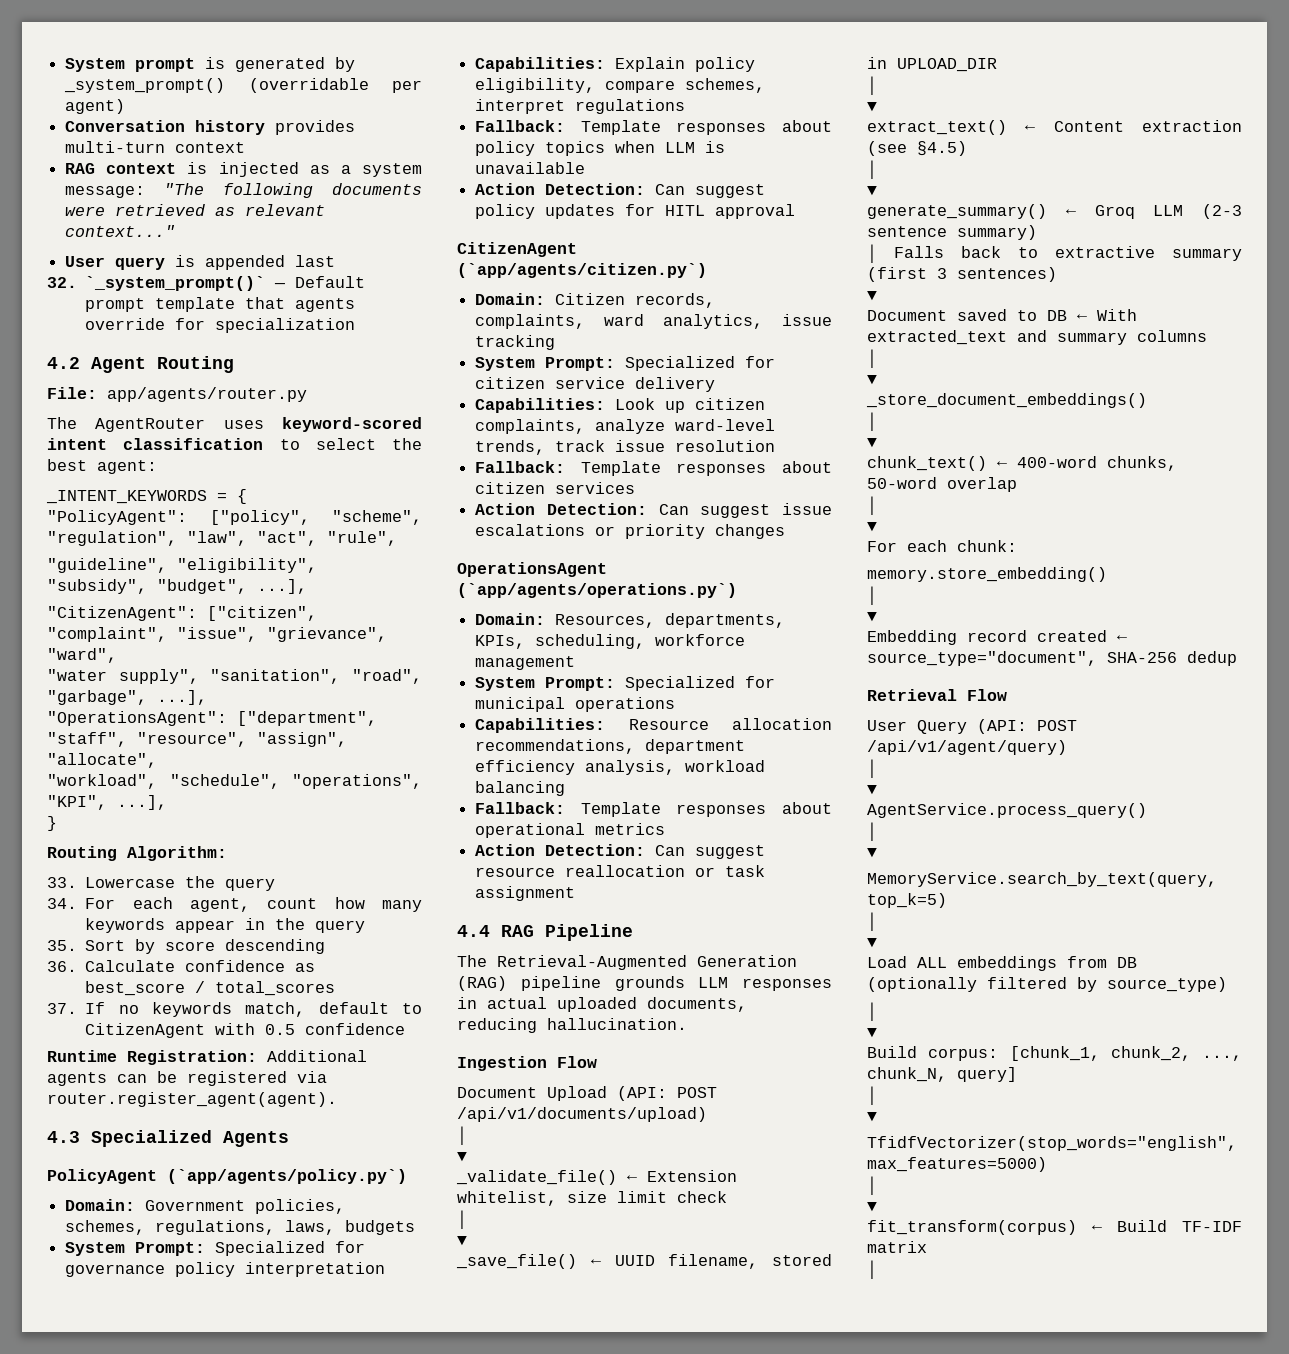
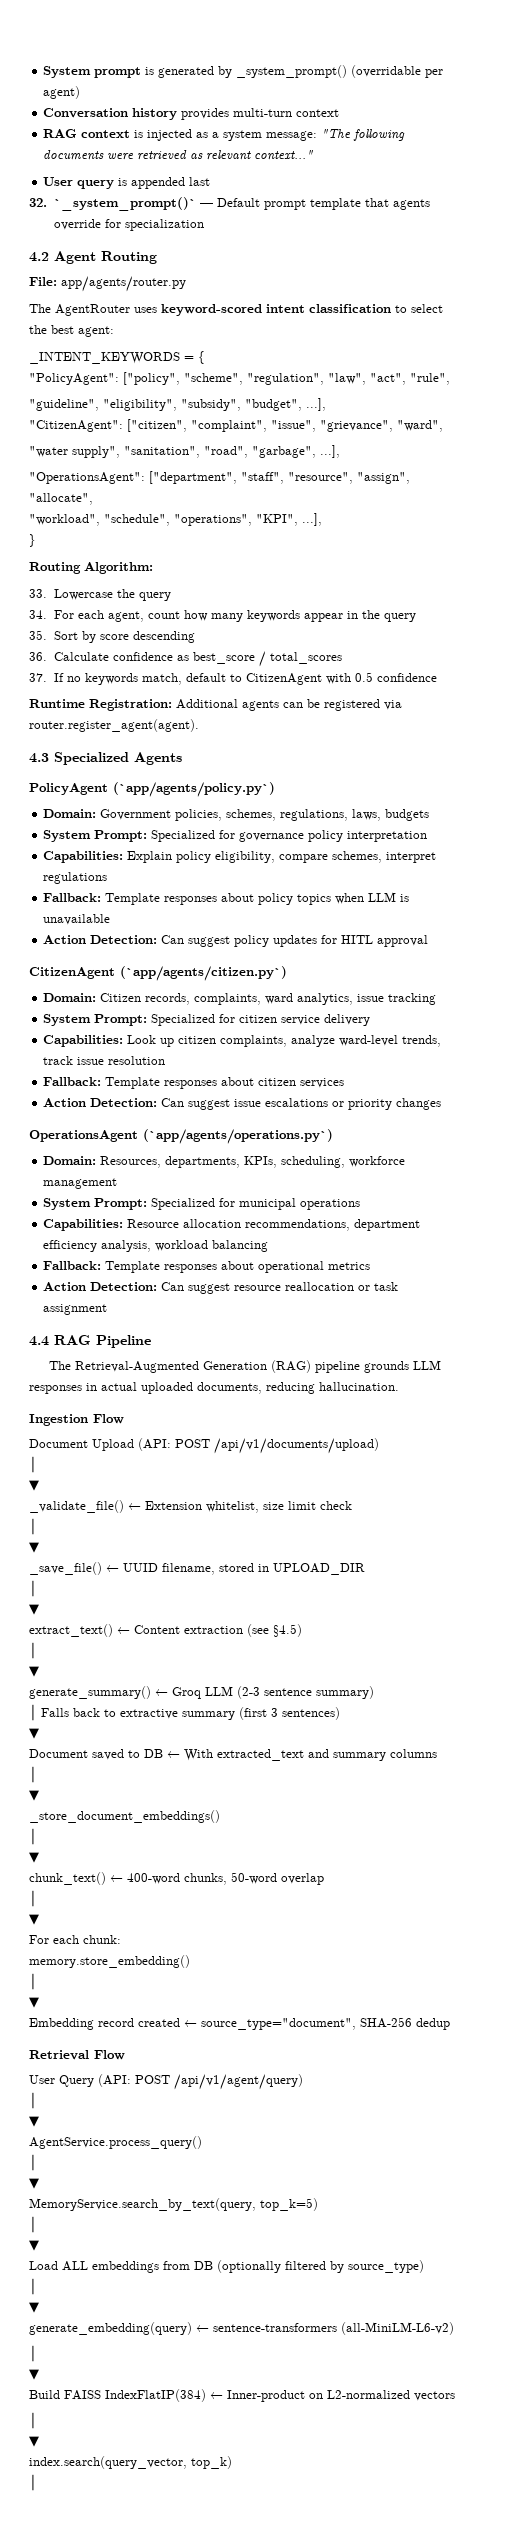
[867,1046,1242,1061] [867,1067,1017,1082] [867,1086,877,1105] [867,1112,877,1122] [867,1136,1237,1151] [867,1157,1047,1172] [867,1176,877,1195] [867,1202,877,1212] [867,1220,1242,1235] [867,1241,927,1253] Build corpus: [chunk_1, chunk_2, ..., chunk_N, query] // │ // ▼ // TfidfVectorizer(stop_words="english", max_features=5000) // │ // ▼ // fit_transform(corpus) ← Build TF-IDF matrix -> [29,2322,454,2335] [29,2345,37,2362] [29,2369,39,2380] [29,2389,455,2402] [29,2412,37,2429] [29,2436,39,2447] [29,2456,232,2469] generate_embedding(query) ← sentence-transformers (all-MiniLM-L6-v2) // │ // ▼ // Build FAISS IndexFlatIP(384) ← Inner-product on L2-normalized vectors // │ // ▼ // index.search(query_vector, top_k)

